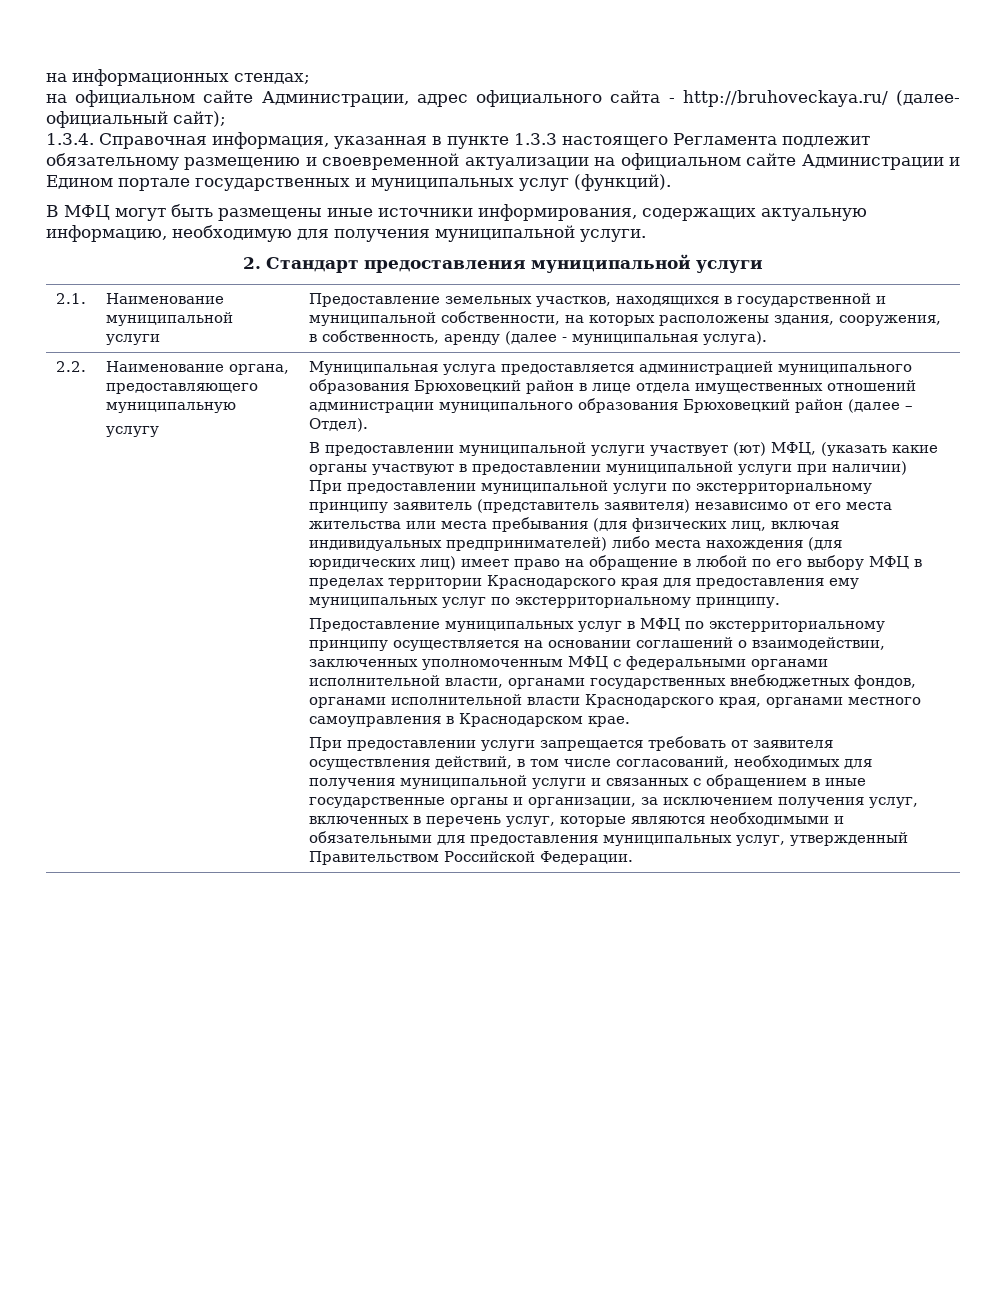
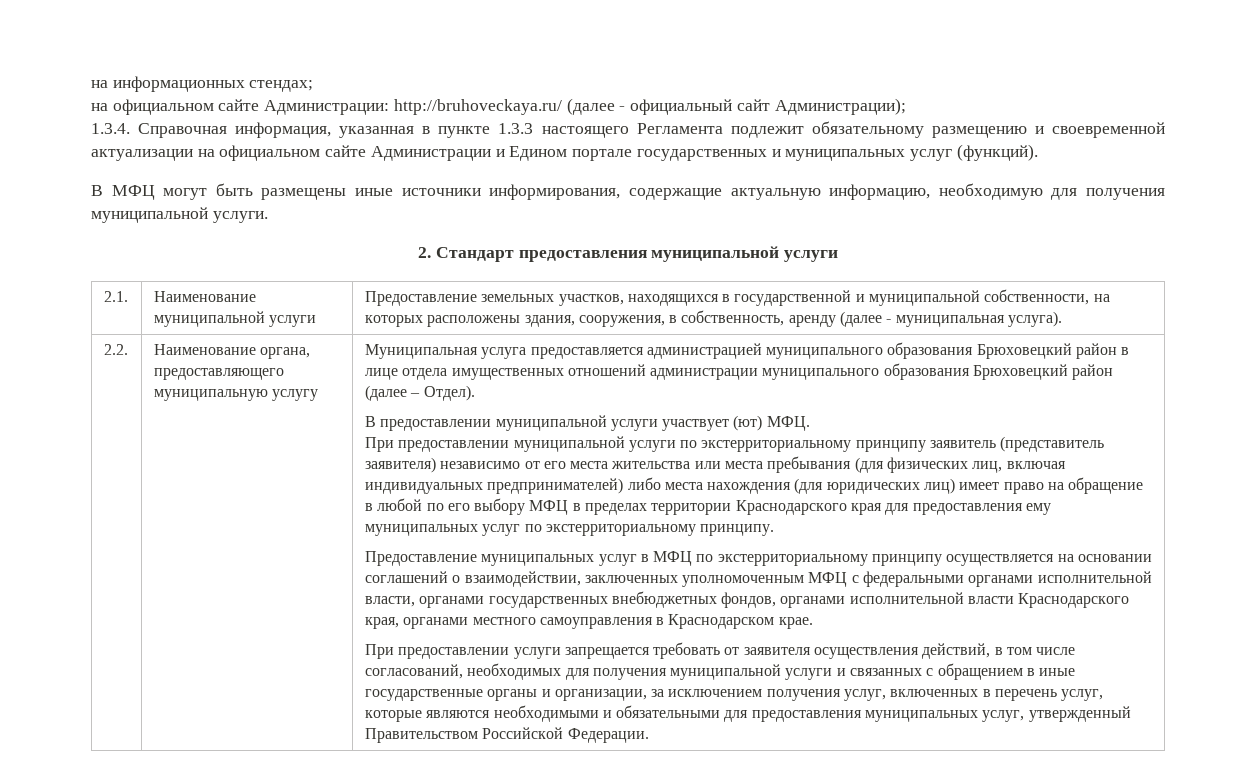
[261,90,960,107] [46,111,226,128] Администрации, адрес официального сайта - http://bruhoveckaya.ru/ (далее- официальный сайт); -> [264,98,906,115] Администрации: http://bruhoveckaya.ru/ (далее - официальный сайт Администрации);
[642,208,756,221] содержащих -> [628,188,722,200] содержащие
(236, 407) // -> (268, 395) none
[770,442,938,456] [308,461,907,475] МФЦ, (указать какие органы участвуют в предоставлении муниципальной услуги при наличии) -> [766,416,810,431] МФЦ.

